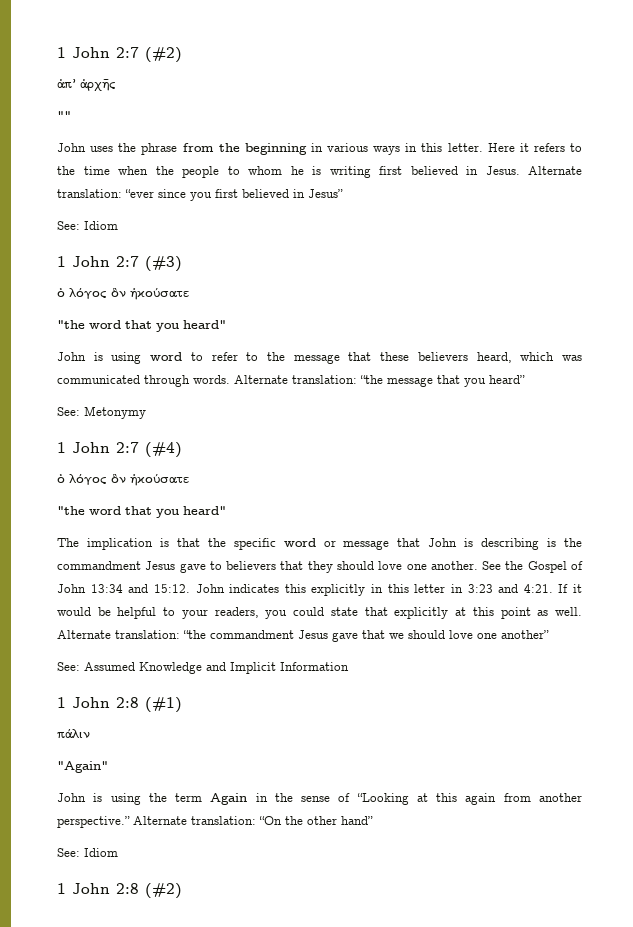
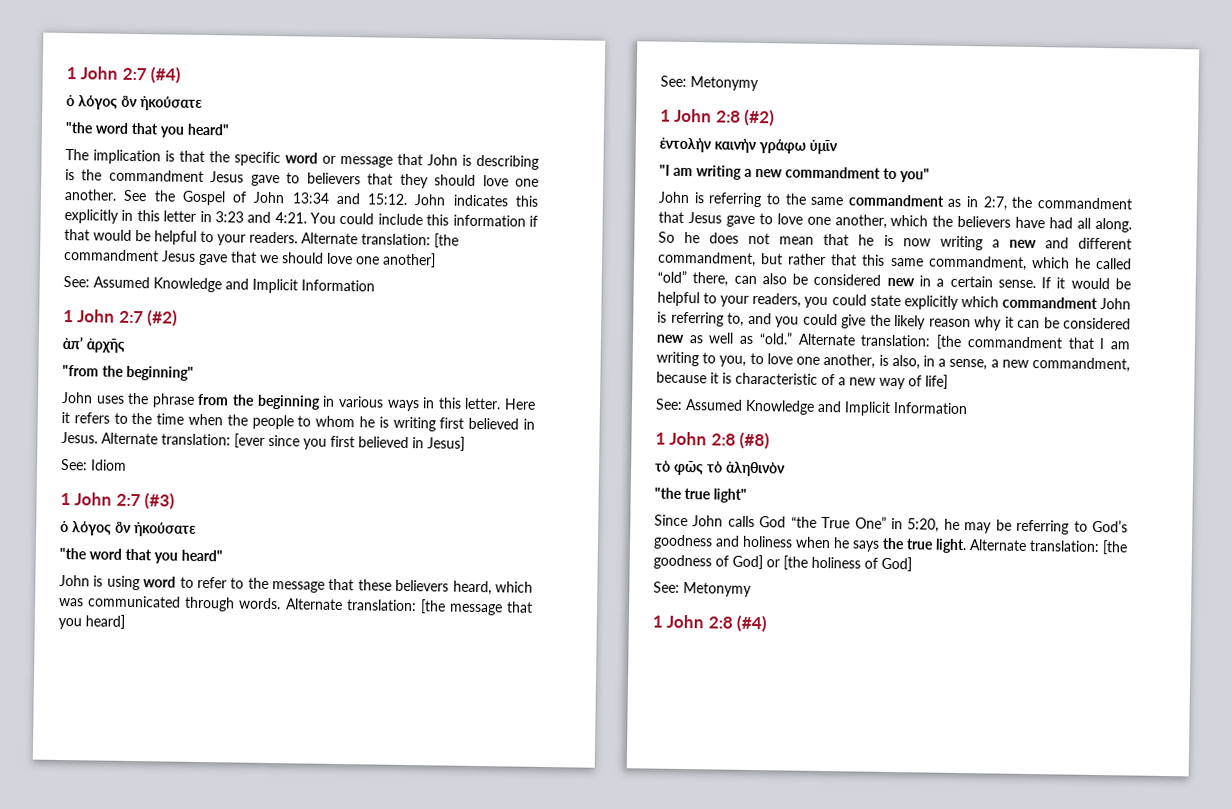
[57,47,182,63] [57,78,116,91] [57,111,71,120] [57,143,582,155] [57,166,582,178] [57,189,343,201] [57,221,118,230] [57,256,182,272] [57,288,189,300] [57,320,226,332] [57,352,583,364] [57,375,525,387] [57,406,146,419] [57,442,139,453] 1 John 2:7 (#2) // ἀπ’ ἀρχῆς // "" // John uses the phrase from the beginning in various ways in this letter. Here it refers to the time when the people to whom he is writing first believed in Jesus. Alternate translation: “ever since you first believed in Jesus” // See: Idiom // 1 John 2:7 (#3) // ὁ λόγος ὃν ἠκούσατε // "the word that you heard" // John is using word to refer to the message that these believers heard, which was communicated through words. Alternate translation: “the message that you heard” // See: Metonymy // 1 John 2:7 -> [66,66,147,81] 1 John 2:7
(553, 588) none -> [310,212,538,227] [64,228,459,248] [64,248,436,268] [63,275,375,294] [63,309,179,327] [62,335,125,353] [62,364,194,381] [61,391,537,412] [61,411,536,432] [61,431,465,451] [60,458,127,471] [60,492,176,510] [60,520,197,537] [59,547,223,564] [59,574,533,596] [59,595,533,616] [58,614,125,630] [660,75,759,92] [660,108,776,127] [659,137,838,155] [659,164,930,183] [658,191,1133,211] [658,211,1132,233] [658,231,1132,251] [658,251,1132,271] [657,270,1036,289] You could include this information if that would be helpful to your readers. Alternate translation: [the commandment Jesus gave that we should love one another] // See: Assumed Knowledge and Implicit Information // 1 John 2:7 (#2) // ἀπ’ ἀρχῆς // "from the beginning" // John uses the phrase from the beginning in various ways in this letter. Here it refers to the time when the people to whom he is writing first believed in Jesus. Alternate translation: [ever since you first believed in Jesus] // See: Idiom // 1 John 2:7 (#3) // ὁ λόγος ὃν ἠκούσατε // "the word that you heard" // John is using word to refer to the message that these believers heard, which was communicated through words. Alternate translation: [the message that you heard] // See: Metonymy // 1 John 2:8 (#2) // ἐντολὴν καινὴν γράφω ὑμῖν // "I am writing a new commandment to you" // John is referring to the same commandment as in 2:7, the commandment that Jesus gave to love one another, which the believers have had all along. So he does not mean that he is now writing a new and different commandment, but rather that this same commandment, which he called “old” there, can also be considered new in a certain sense.
[364,607,583,619] [57,630,549,642] that explicitly at this point as well. Alternate translation: “the commandment Jesus gave that we should love one another” -> [903,295,1131,310] [657,311,1131,331] [656,332,1130,350] [656,351,1130,373] [656,371,948,390] explicitly which commandment John is referring to, and you could give the likely reason why it can be considered new as well as “old.” Alternate translation: [the commandment that I am writing to you, to love one another, is also, in a sense, a new commandment, because it is characteristic of a new way of life]
[145,697,182,713] [57,729,90,739] [57,761,108,773] [57,793,582,805] [57,816,373,828] [57,848,118,857] [57,883,182,899] (#1) // πάλιν // "Again" // John is using the term Again in the sense of “Looking at this again from another perspective.” Alternate translation: “On the other hand” // See: Idiom // 1 John 2:8 (#2) -> [739,431,771,450] [655,460,786,477] [654,487,747,503] [654,514,1128,535] [653,534,1128,555] [653,554,912,572] [653,581,752,597] [652,614,768,633] (#8) // τὸ φῶς τὸ ἀληθινὸν // "the true light" // Since John calls God “the True One” in 5:20, he may be referring to God’s goodness and holiness when he says the true light. Alternate translation: [the goodness of God] or [the holiness of God] // See: Metonymy // 1 John 2:8 (#4)

